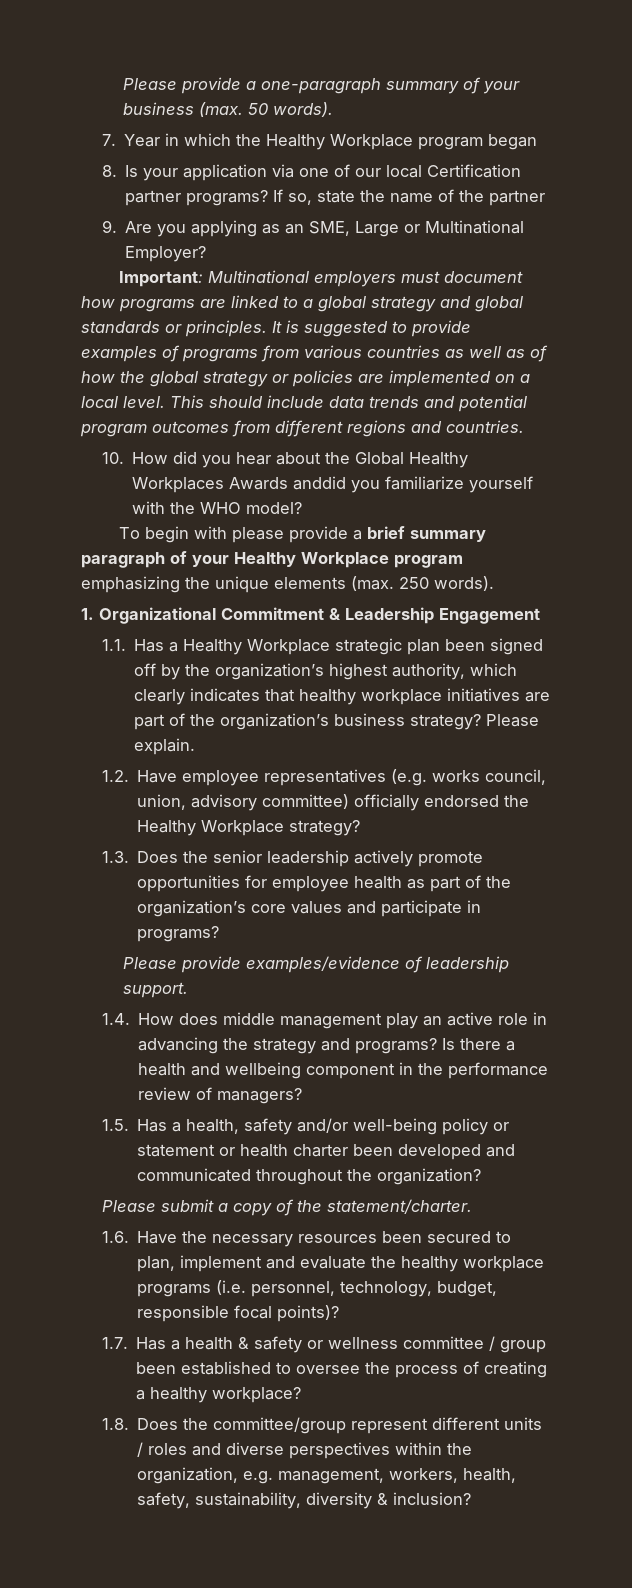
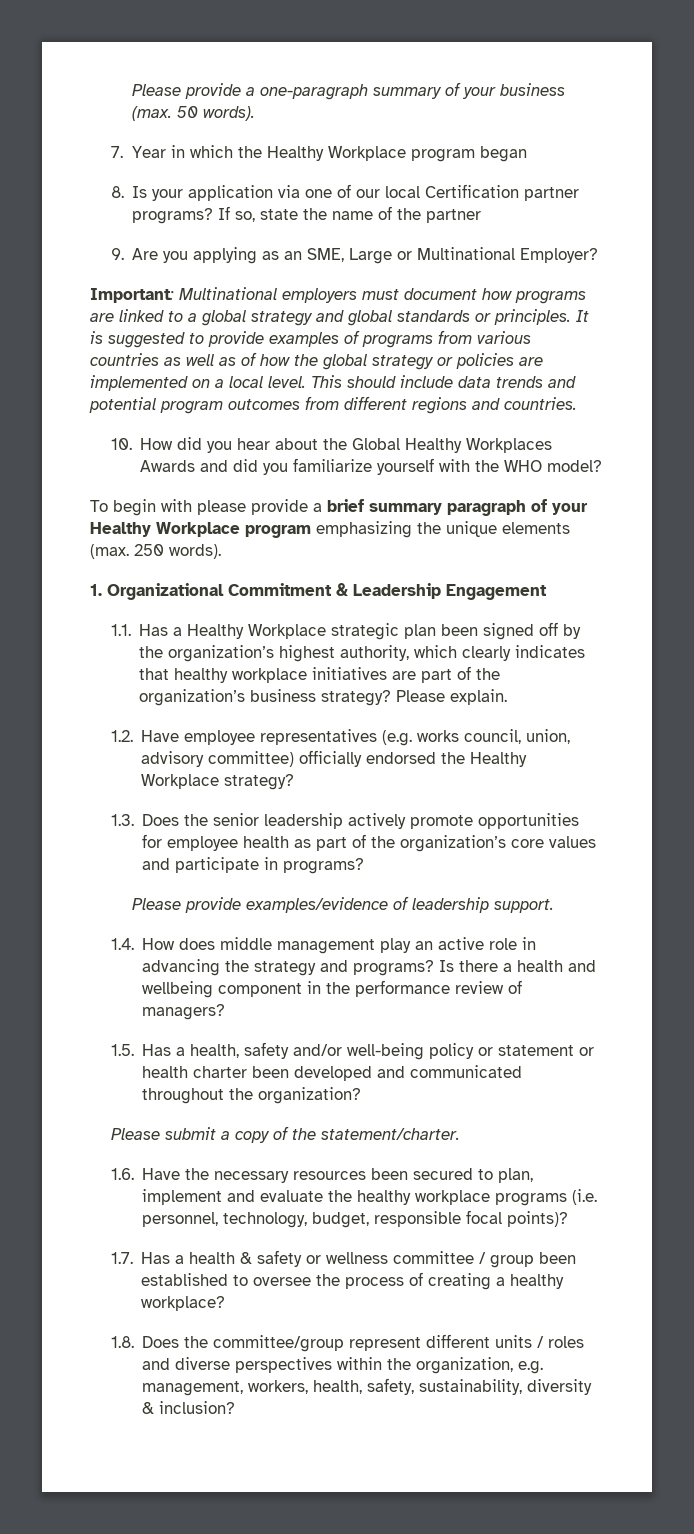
[293,476,347,490] anddid -> [200,459,259,472] and did

